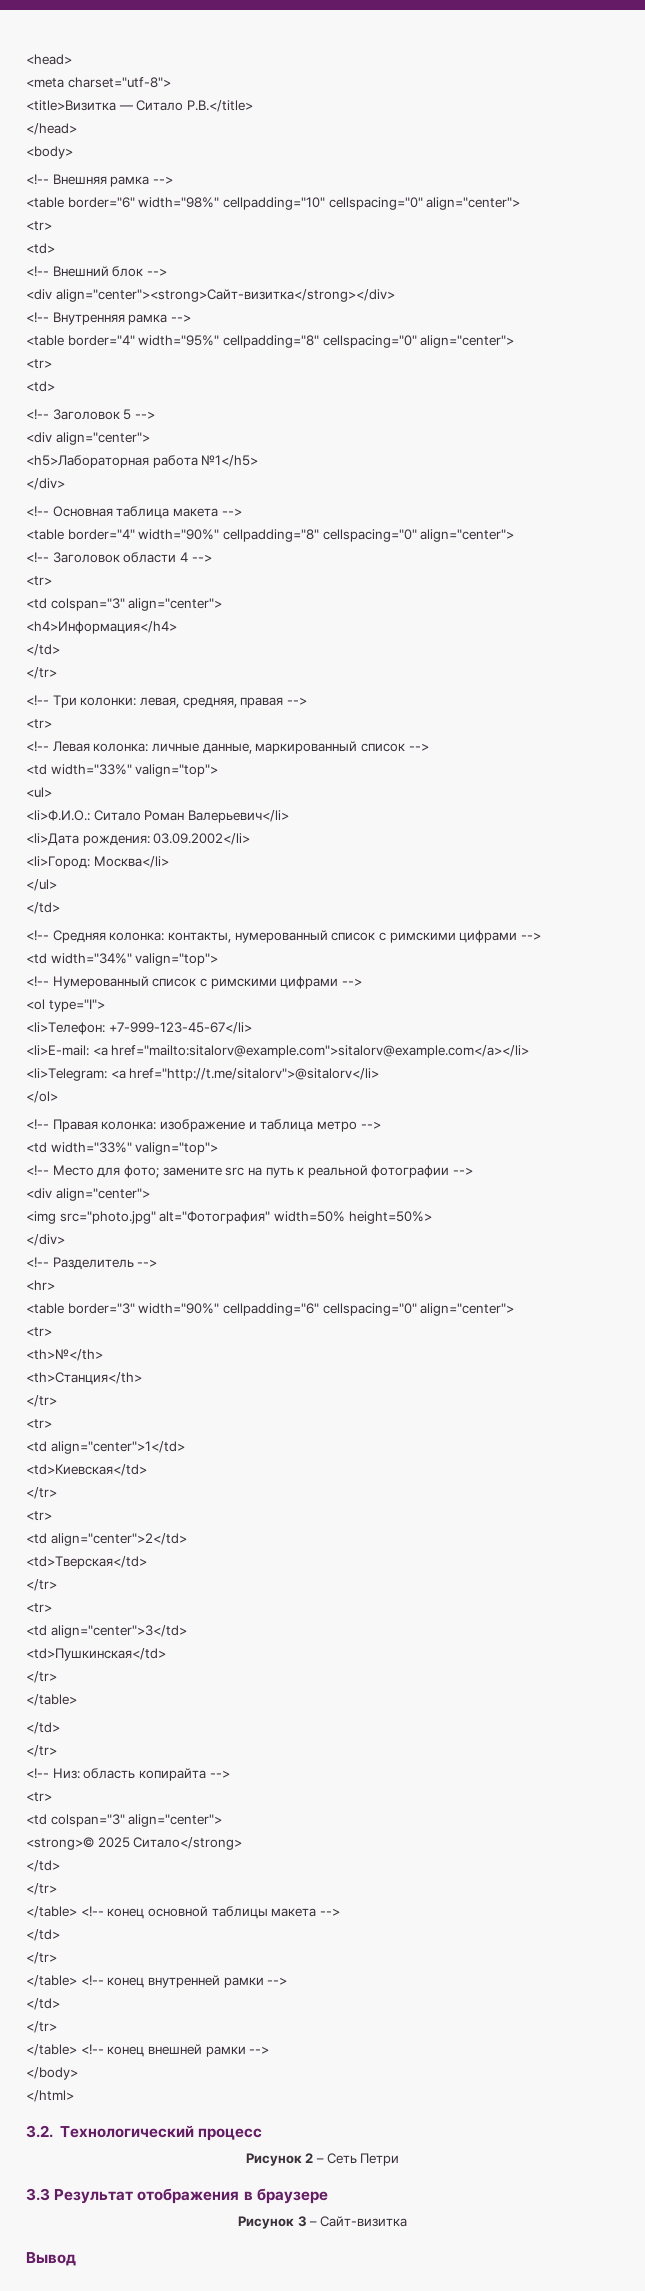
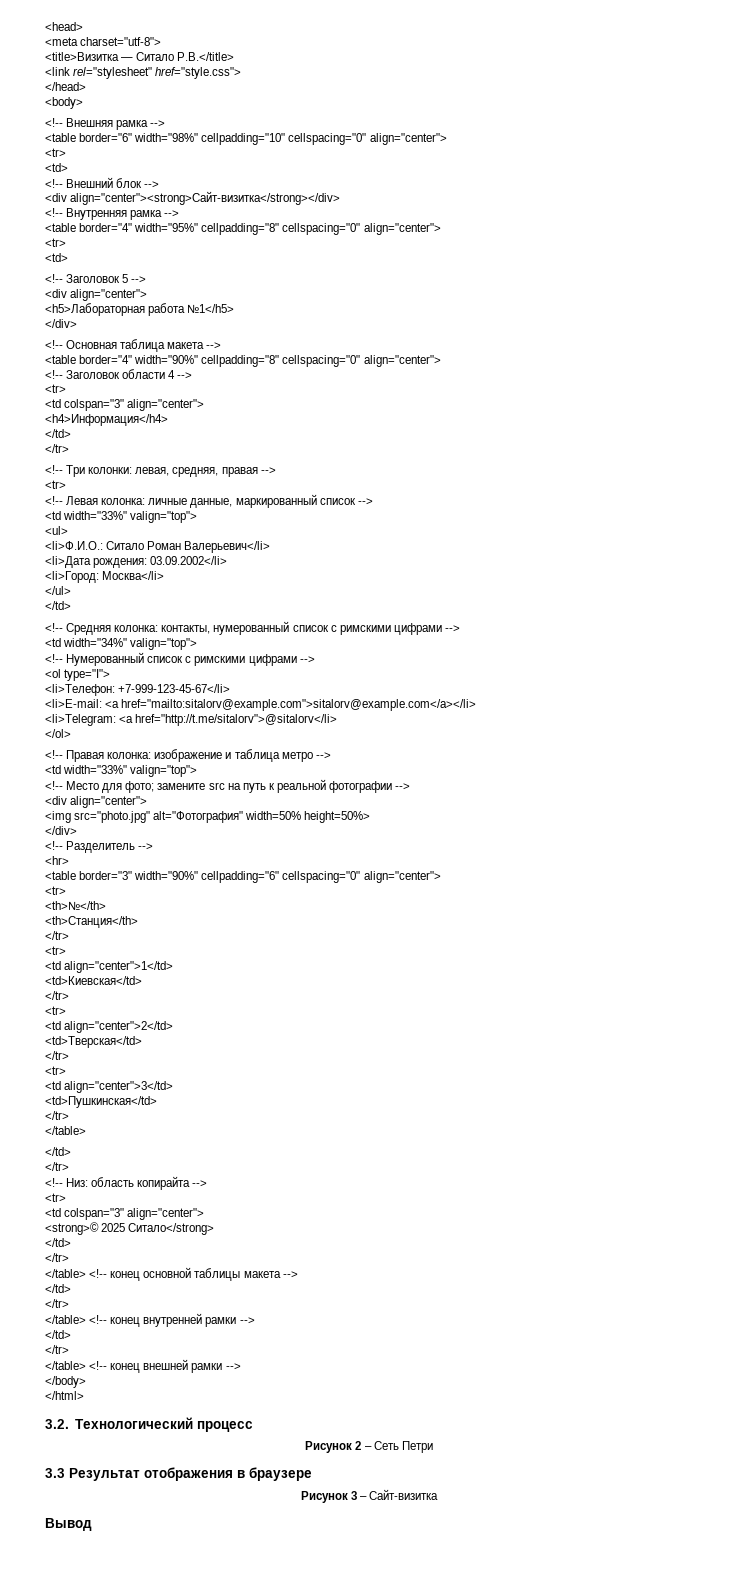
(253, 106) none -> [45,67,242,79] // <link rel="stylesheet" href="style.css">

